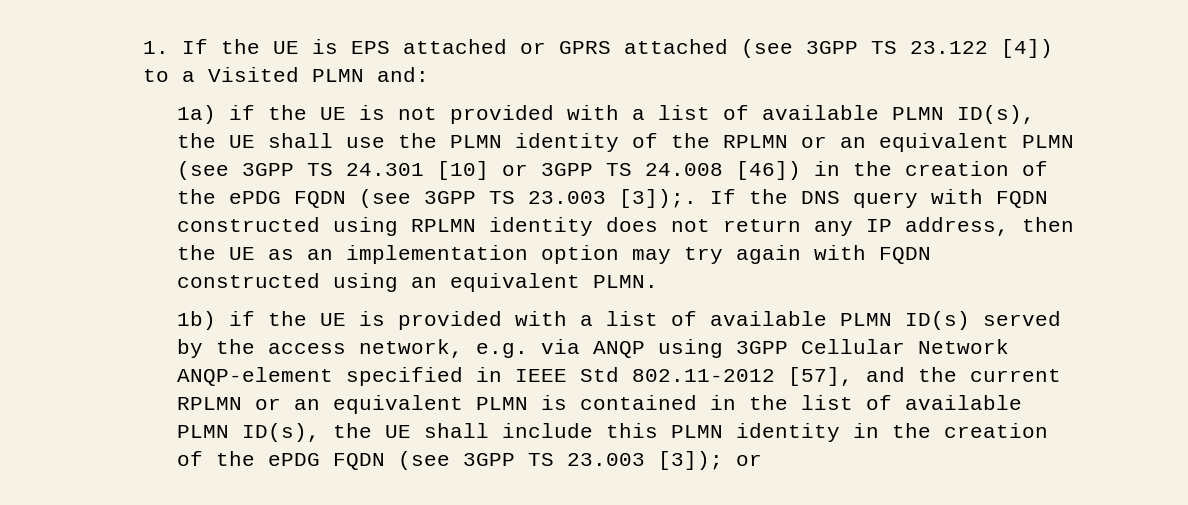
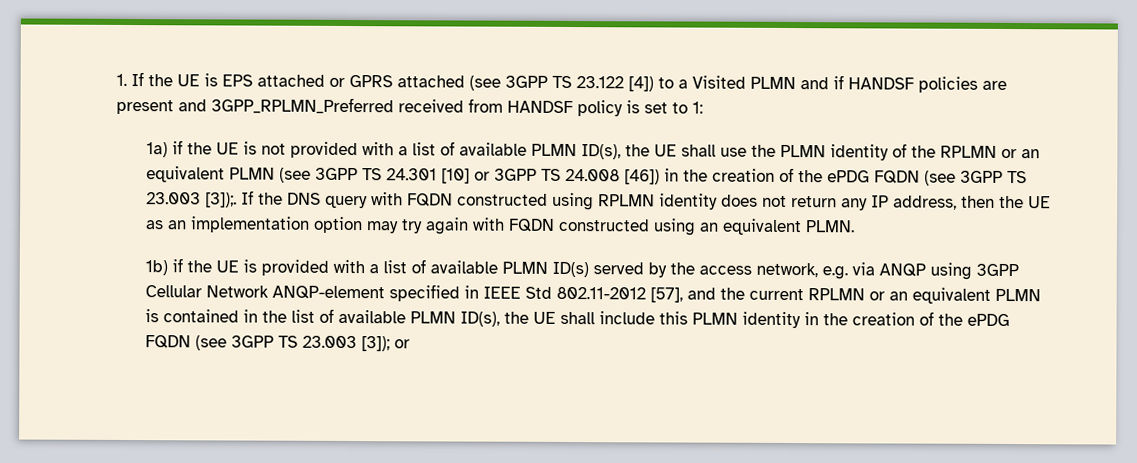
[377,67,430,82] and: -> [800,75,1008,93] [116,97,704,117] and if HANDSF policies are present and 3GPP_RPLMN_Preferred received from HANDSF policy is set to 1:

